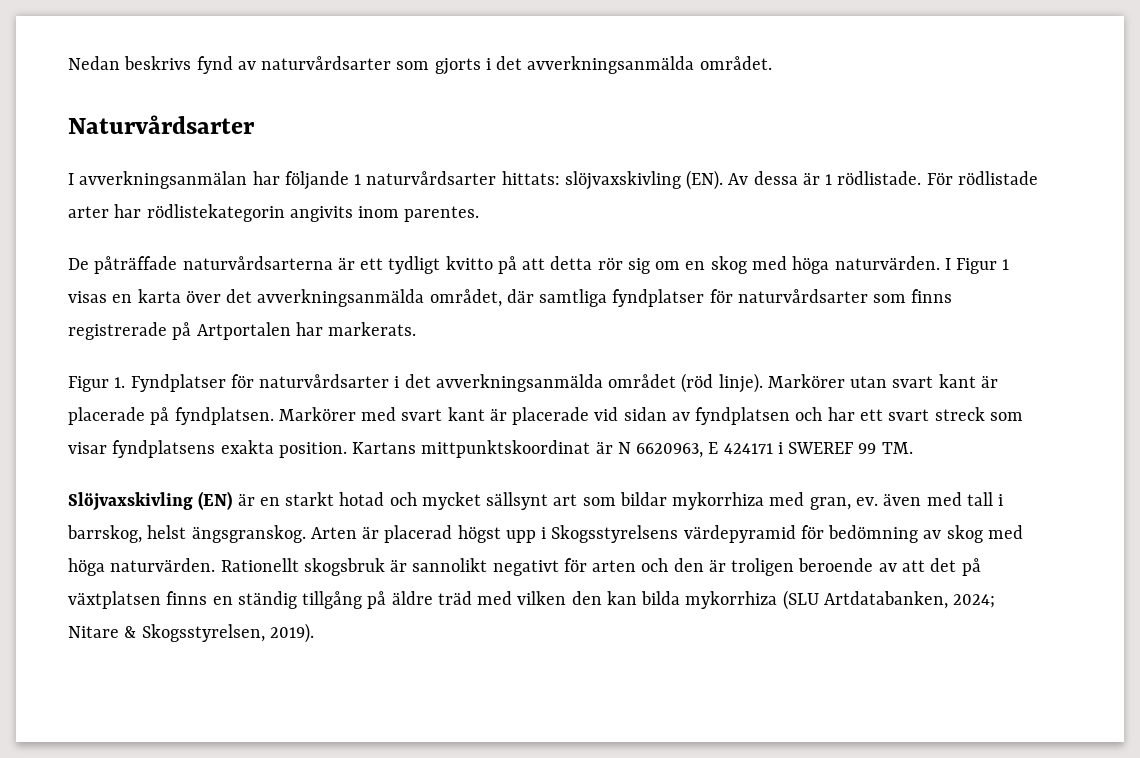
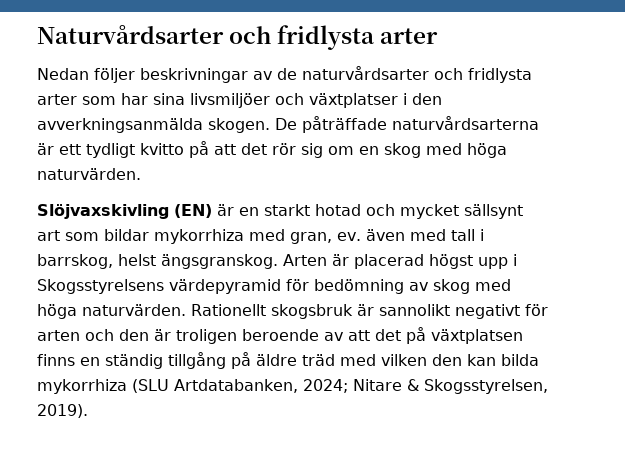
[68,56,772,75] [68,115,255,134] [68,170,1038,190] [68,204,480,222] Nedan beskrivs fynd av naturvårdsarter som gjorts i det avverkningsanmälda området. // Naturvårdsarter // I avverkningsanmälan har följande 1 naturvårdsarter hittats: slöjvaxskivling (EN). Av dessa är 1 rödlistade. För rödlistade arter har rödlistekategorin angivits inom parentes. // -> [37,25,439,50] [37,66,532,83] [37,93,442,108] [37,118,270,133] Naturvårdsarter och fridlysta arter // Nedan följer beskrivningar av de naturvårdsarter och fridlysta arter som har sina livsmiljöer och växtplatser i den avverkningsanmälda skogen.
[550,256,593,270] detta -> [241,143,267,155] det
[944,258,1010,274] [68,289,953,307] [68,322,417,340] [68,373,998,393] [68,407,1023,425] [68,440,913,458] I Figur 1 visas en karta över det avverkningsanmälda området, där samtliga fyndplatser för naturvårdsarter som finns registrerade på Artportalen har markerats. // Figur 1. Fyndplatser för naturvårdsarter i det avverkningsanmälda området (röd linje). Markörer utan svart kant är placerade på fyndplatsen. Markörer med svart kant är placerade vid sidan av fyndplatsen och har ett svart streck som visar fyndplatsens exakta position. Kartans mittpunktskoordinat är N 6620963, E 424171 i SWEREF 99 TM. -> (141, 174) none

